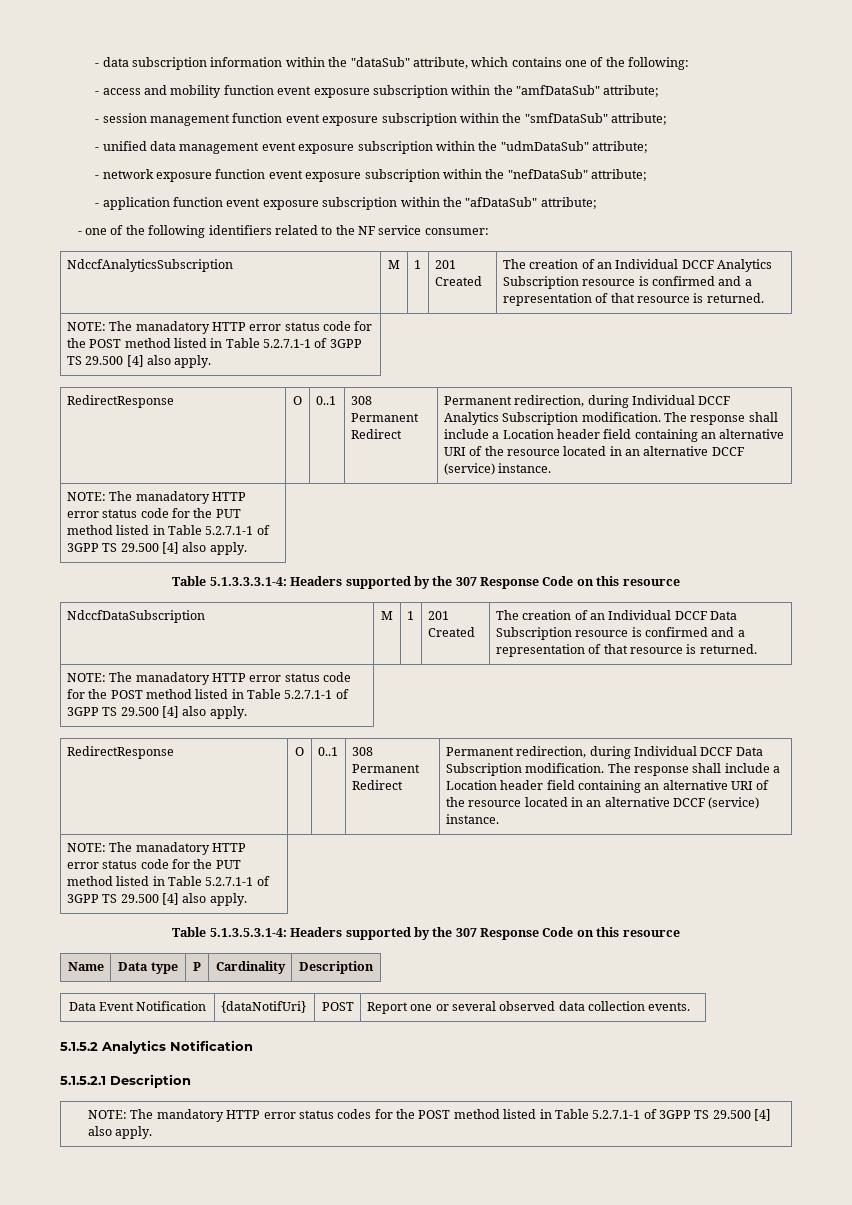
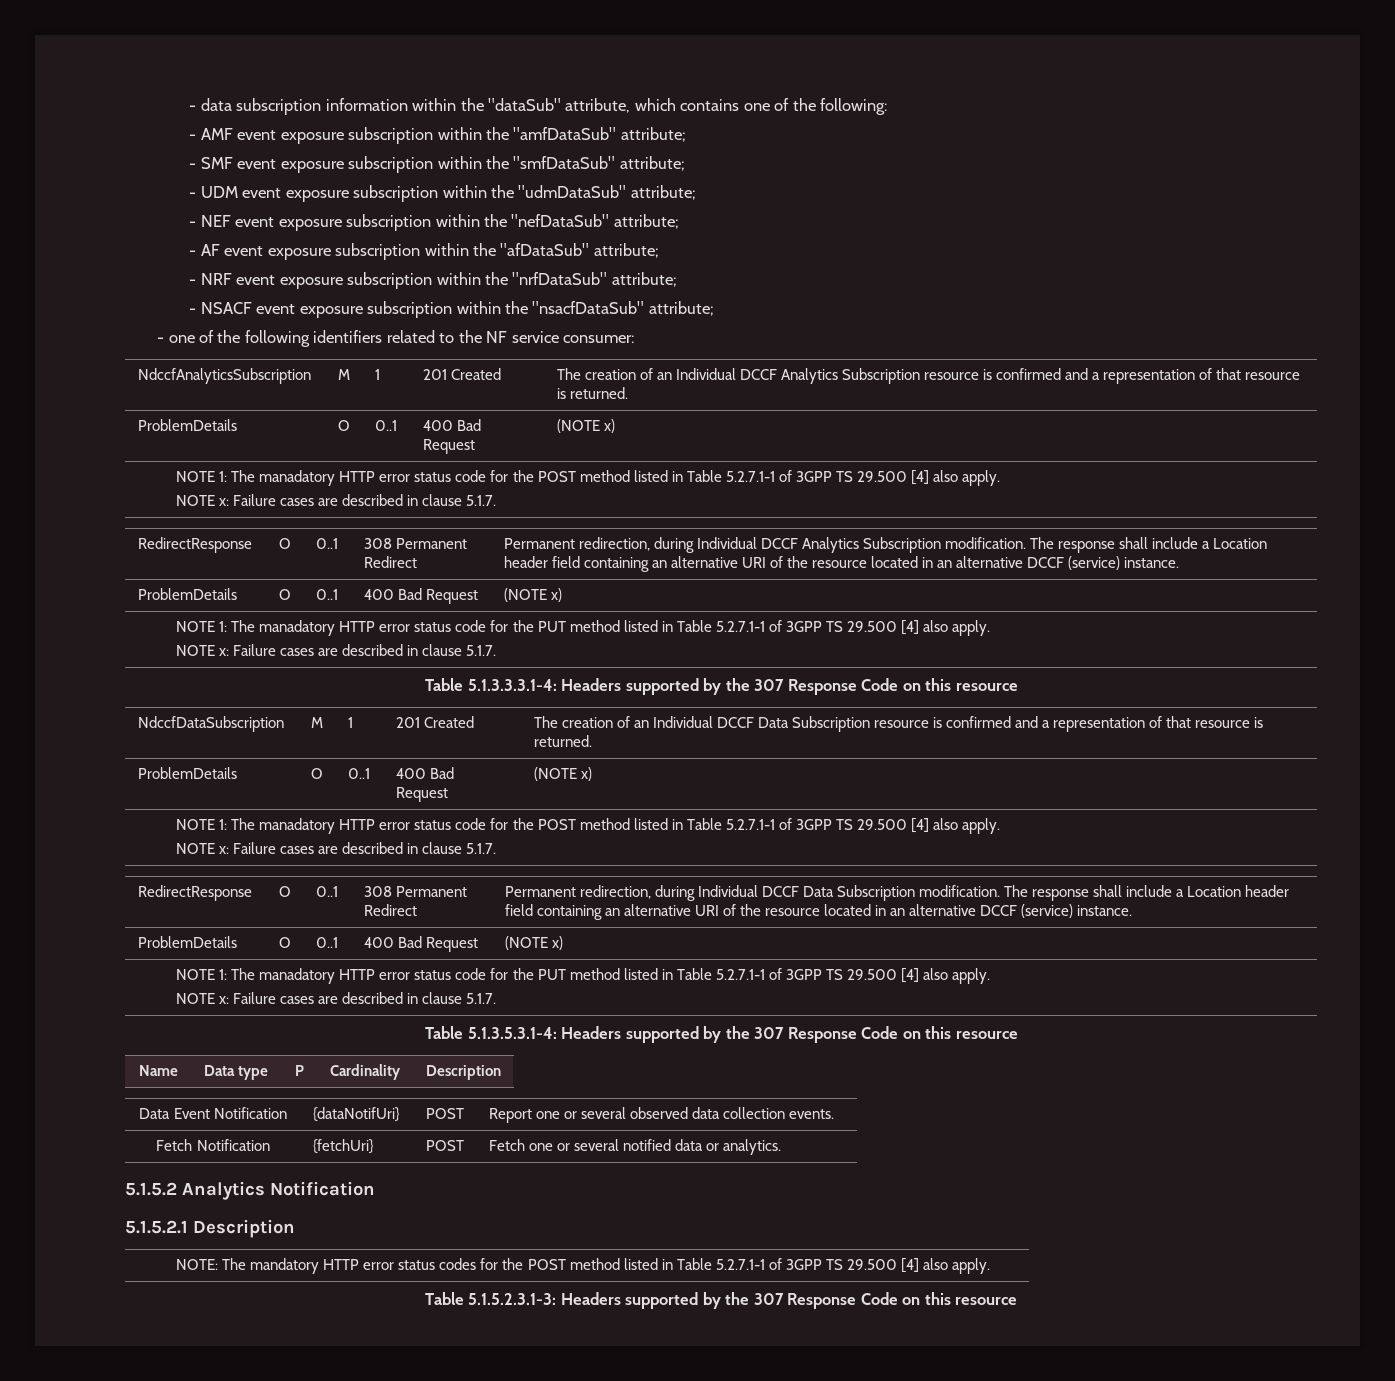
[102,85,274,98] access and mobility function -> [200,128,233,140] AMF
[102,113,283,126] session management function -> [200,157,233,169] SMF
[102,141,260,154] unified data management -> [200,186,238,198] UDM
[102,169,266,182] network exposure function -> [200,215,231,227] NEF
[102,197,224,210] application function -> [200,244,220,256] AF
(597, 203) none -> [189,272,677,289] [189,301,714,318] // - NRF event exposure subscription within the "nrfDataSub" attribute; // - NSACF event exposure subscription within the "nsacfDataSub" attribute;
[66,322,106,331] NOTE: -> [137,419,237,431] [337,420,350,431] [374,420,397,431] [422,419,481,431] [422,439,475,454] [556,419,615,433] [176,471,228,482] ProblemDetails | O | 0..1 | 400 Bad Request | (NOTE x) // NOTE 1:
(212, 361) none -> [176,494,497,506] // NOTE x: Failure cases are described in clause 5.1.7.
[66,492,106,501] NOTE: -> [137,588,237,600] [278,589,291,600] [315,589,338,600] [363,588,478,604] [503,588,562,602] [176,621,228,632] ProblemDetails | O | 0..1 | 400 Bad Request | (NOTE x) // NOTE 1:
(247, 548) none -> [176,644,497,656] // NOTE x: Failure cases are described in clause 5.1.7.
[66,673,106,682] NOTE: -> [137,767,237,779] [310,768,323,779] [347,768,370,779] [395,767,454,779] [395,787,448,802] [533,767,592,781] [176,819,228,830] ProblemDetails | O | 0..1 | 400 Bad Request | (NOTE x) // NOTE 1:
(247, 712) none -> [176,842,497,854] // NOTE x: Failure cases are described in clause 5.1.7.
[66,843,106,852] NOTE: -> [137,936,237,948] [278,937,291,948] [315,937,338,948] [363,936,478,952] [504,936,563,950] [176,969,228,980] ProblemDetails | O | 0..1 | 400 Bad Request | (NOTE x) // NOTE 1:
(247, 899) none -> [176,992,497,1004] // NOTE x: Failure cases are described in clause 5.1.7.
(691, 1006) none -> [156,1139,270,1151] [312,1139,374,1154] [425,1140,464,1151] [488,1139,781,1155] // Fetch Notification | {fetchUri} | POST | Fetch one or several notified data or analytics.
(153, 1132) none -> [425,1292,1017,1309] // Table 5.1.5.2.3.1-3: Headers supported by the 307 Response Code on this resource

